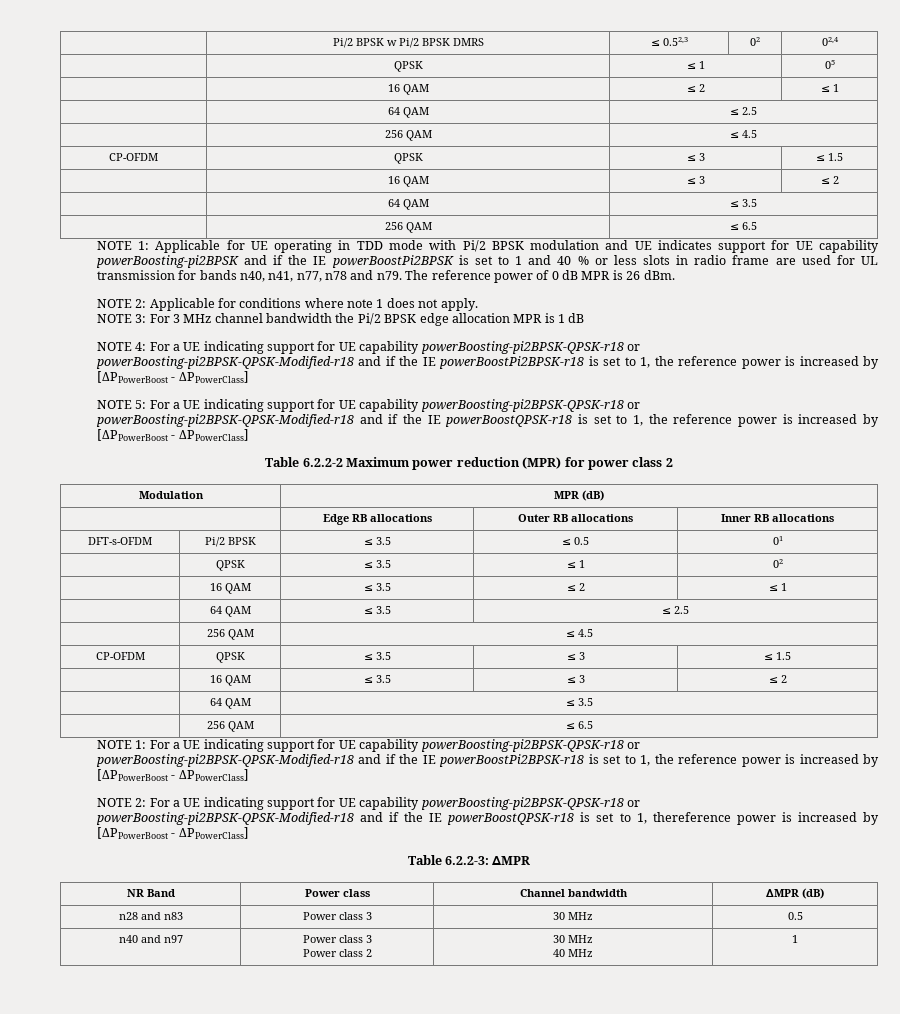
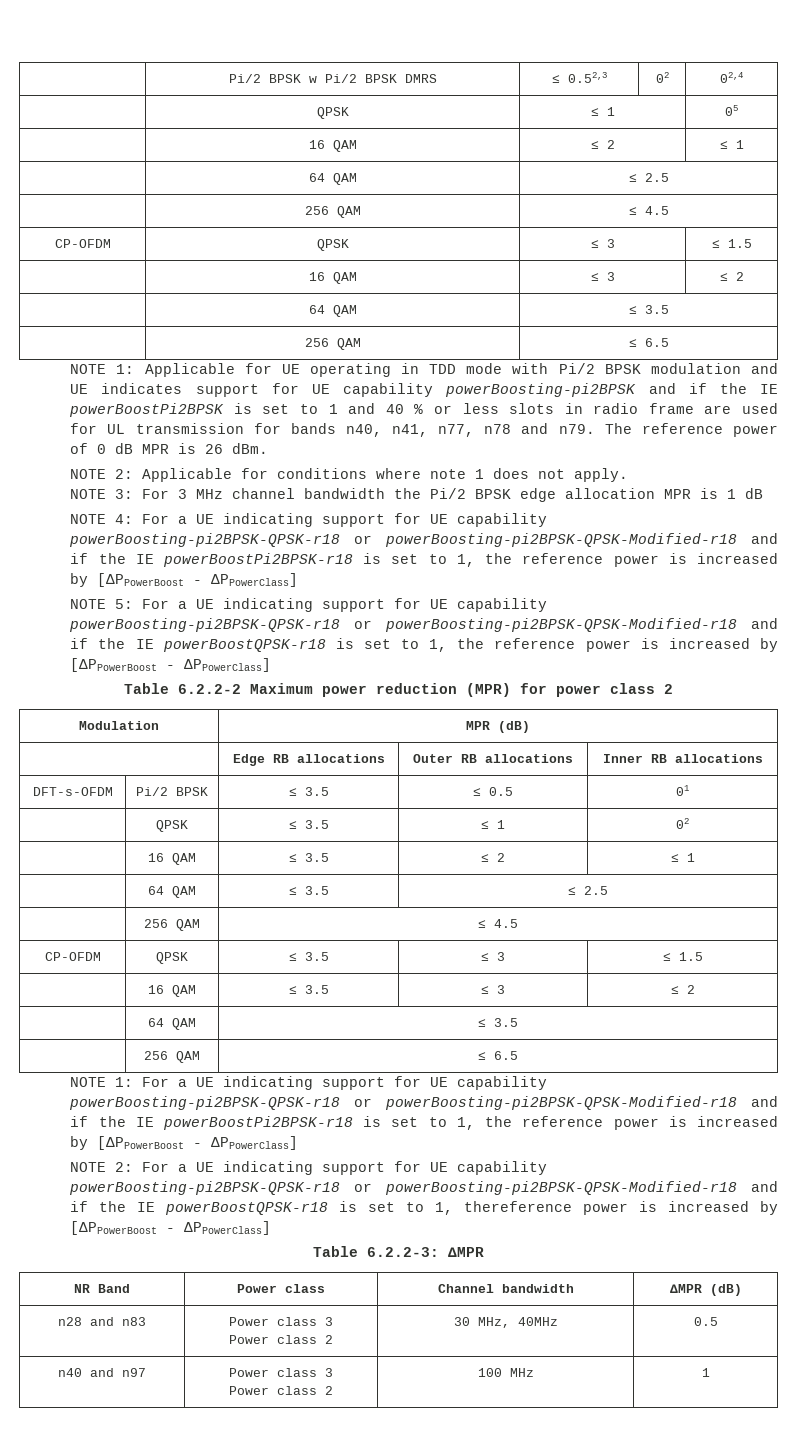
[553,912,593,920] | 30 MHz -> [229,1335,333,1344] [453,1317,558,1328] // Power class 2 | 30 MHz, 40MHz
[553,935,593,943] [553,949,565,957] 30 MHz // 40 -> [477,1368,502,1377] 100

